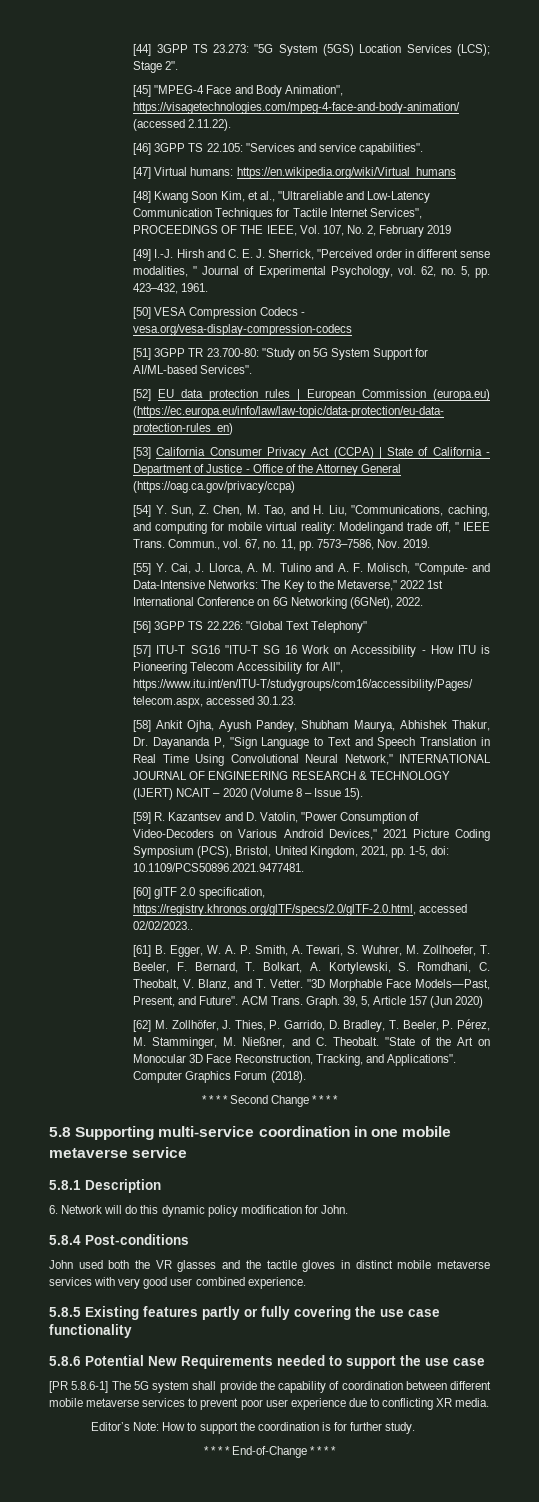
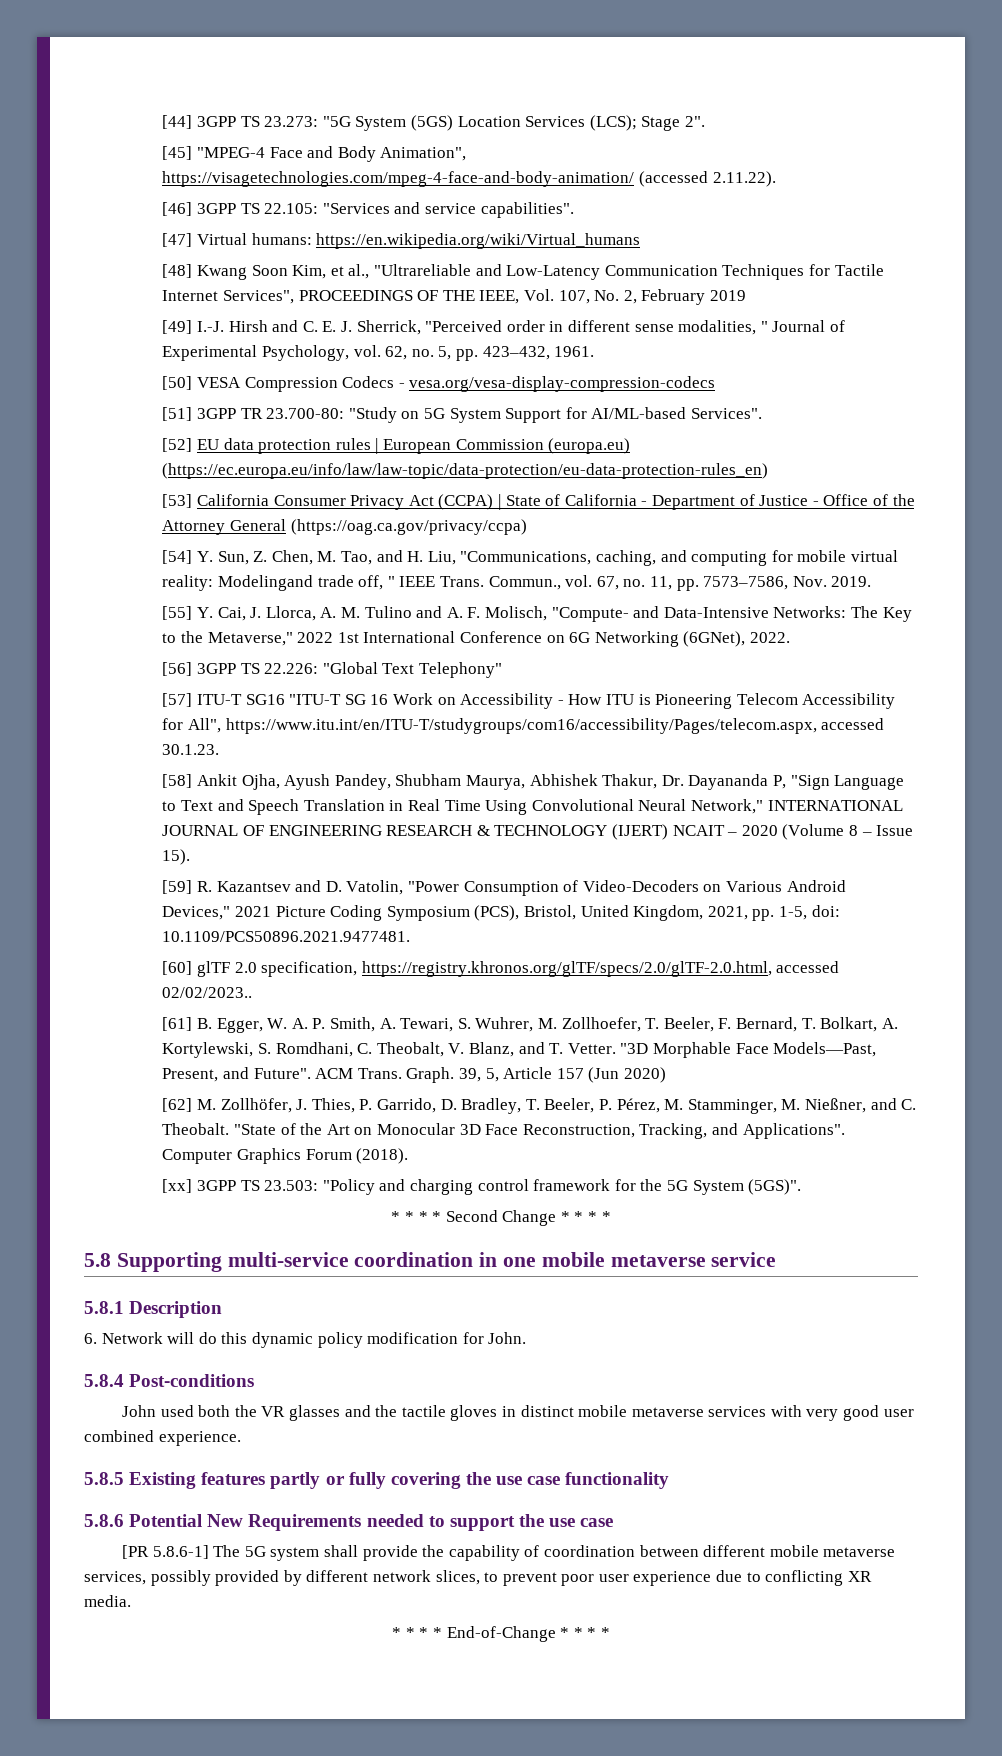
(306, 1077) none -> [162,1179,802,1195] // [xx] 3GPP TS 23.503: "Policy and charging control framework for the 5G System (5GS)".
[142,1398,186,1407] services -> [84,1570,480,1586] services, possibly provided by different network slices,
[91,1422,416,1434] // Editor’s Note: How to support the coordination is for further study. -> (131, 1601) none

